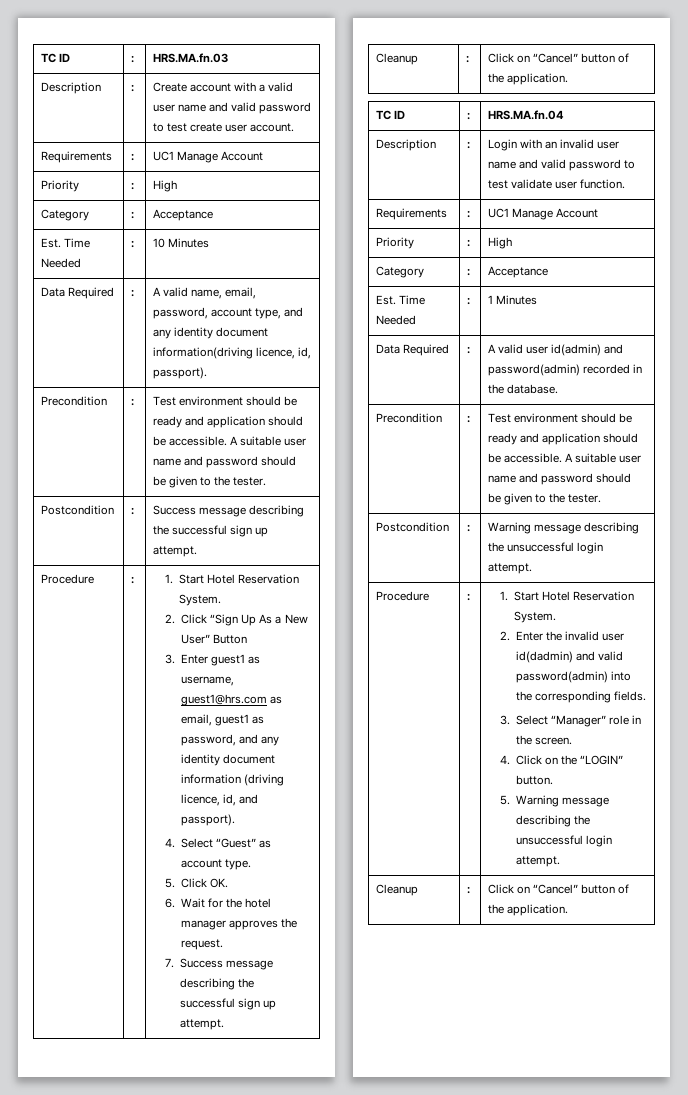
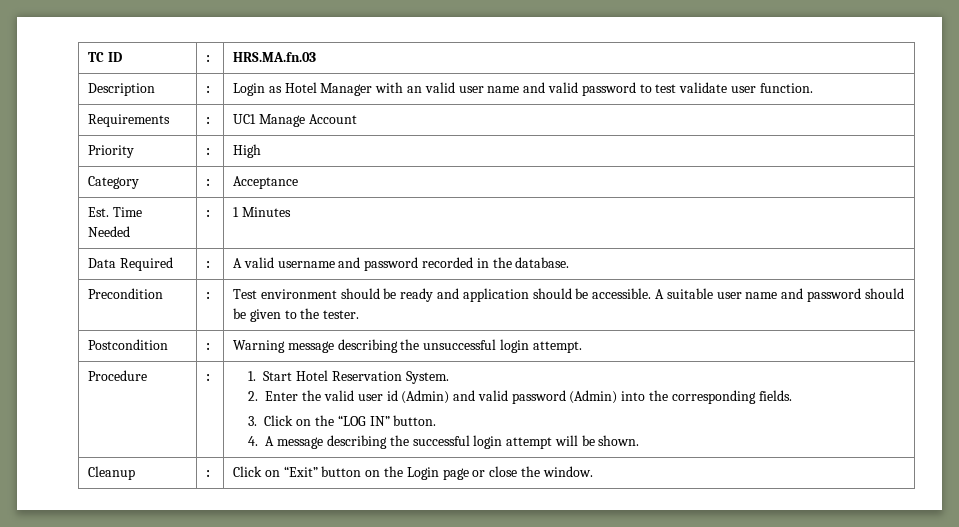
[152,82,294,92] [152,102,312,114] [152,123,295,132] [40,151,112,163] [130,153,134,161] [152,151,264,163] [40,180,79,192] [130,182,134,190] [152,180,177,192] [40,209,89,221] [130,211,134,219] [152,209,213,221] [40,238,91,248] [40,258,81,268] [130,240,134,248] [152,238,210,248] [40,287,115,299] [130,289,134,297] [152,287,257,299] [152,307,304,319] [152,327,269,339] [152,347,312,359] [152,367,207,379] [40,396,107,406] [130,398,134,406] [152,396,298,406] [152,416,304,428] [152,436,307,446] [152,456,297,468] [152,476,267,488] [40,505,114,515] [130,507,134,515] [152,505,305,517] [152,525,269,537] [152,546,197,557] [40,574,94,584] [130,576,134,584] [165,574,300,584] [179,594,222,606] [165,614,308,626] [181,634,248,644] [165,654,261,666] [181,676,235,686] [181,694,283,706] [181,714,265,726] [181,734,280,746] [181,754,276,766] [181,774,285,786] [181,794,259,806] [181,814,236,826] [165,838,272,848] [181,859,252,870] [165,878,229,888] [165,898,272,908] [181,918,298,930] [181,939,224,950] [165,958,274,970] [180,978,255,990] [180,998,277,1010] [180,1019,225,1030] [375,53,418,65] [465,55,469,63] [487,53,630,63] [487,73,569,85] [375,110,406,120] [466,112,470,120] [487,110,564,120] [375,139,436,151] [466,141,470,149] [487,139,517,151] Create account with a valid user name and valid password to test create user account. // Requirements | : | UC1 Manage Account // Priority | : | High // Category | : | Acceptance // Est. Time Needed | : | 10 Minutes // Data Required | : | A valid name, email, password, account type, and any identity document information(driving licence, id, passport). // Precondition | : | Test environment should be ready and application should be accessible. A suitable user name and password should be given to the tester. // Postcondition | : | Success message describing the successful sign up attempt. // Procedure | : | 1. Start Hotel Reservation System. // 2. Click “Sign Up As a New User” Button // 3. Enter guest1 as username, guest1@hrs.com as email, guest1 as password, and any identity document information (driving licence, id, and passport). // 4. Select “Guest” as account type. // 5. Click OK. // 6. Wait for the hotel manager approves the request. // 7. Success message describing the successful sign up attempt. // Cleanup | : | Click on “Cancel” button of the application. // TC ID | : | HRS.MA.fn.04 // Description | : | Login -> [233,82,373,96] Login as Hotel Manager
[560,139,595,149] invalid -> [424,82,455,93] valid
[526,344,624,356] [487,364,580,376] user id(admin) and password(admin) -> [277,257,419,271] username and password
[565,631,625,641] [516,651,624,663] [516,671,609,683] invalid user id(dadmin) and valid password(admin) -> [323,390,618,404] valid user id (Admin) and valid password (Admin)
[516,715,642,727] [516,735,573,745] [500,755,511,765] Select “Manager” role in the screen. // 4. -> (258, 421) none
[580,755,624,765] “LOGIN” -> [337,415,390,426] “LOG IN”
[500,795,610,807] [516,815,591,827] [516,835,613,847] [516,856,561,867] [375,884,418,896] [466,886,470,894] [487,884,630,894] [487,904,569,916] 5. Warning message describing the unsuccessful login attempt. // Cleanup | : | Click on “Cancel” button of the application. -> [248,435,640,449] [88,466,136,480] [206,470,211,477] [233,466,593,480] 4. A message describing the successful login attempt will be shown. // Cleanup | : | Click on “Exit” button on the Login page or close the window.

